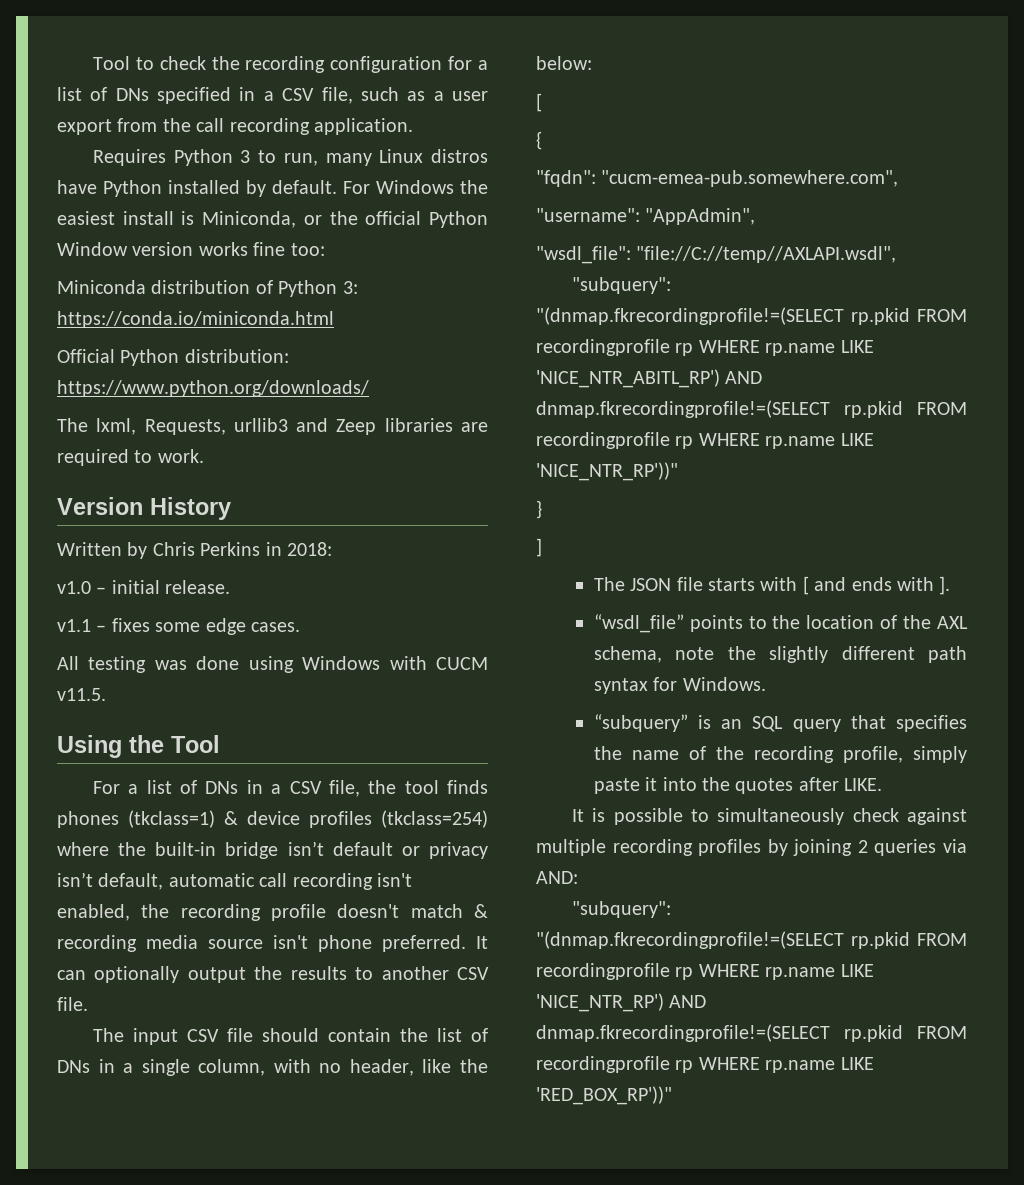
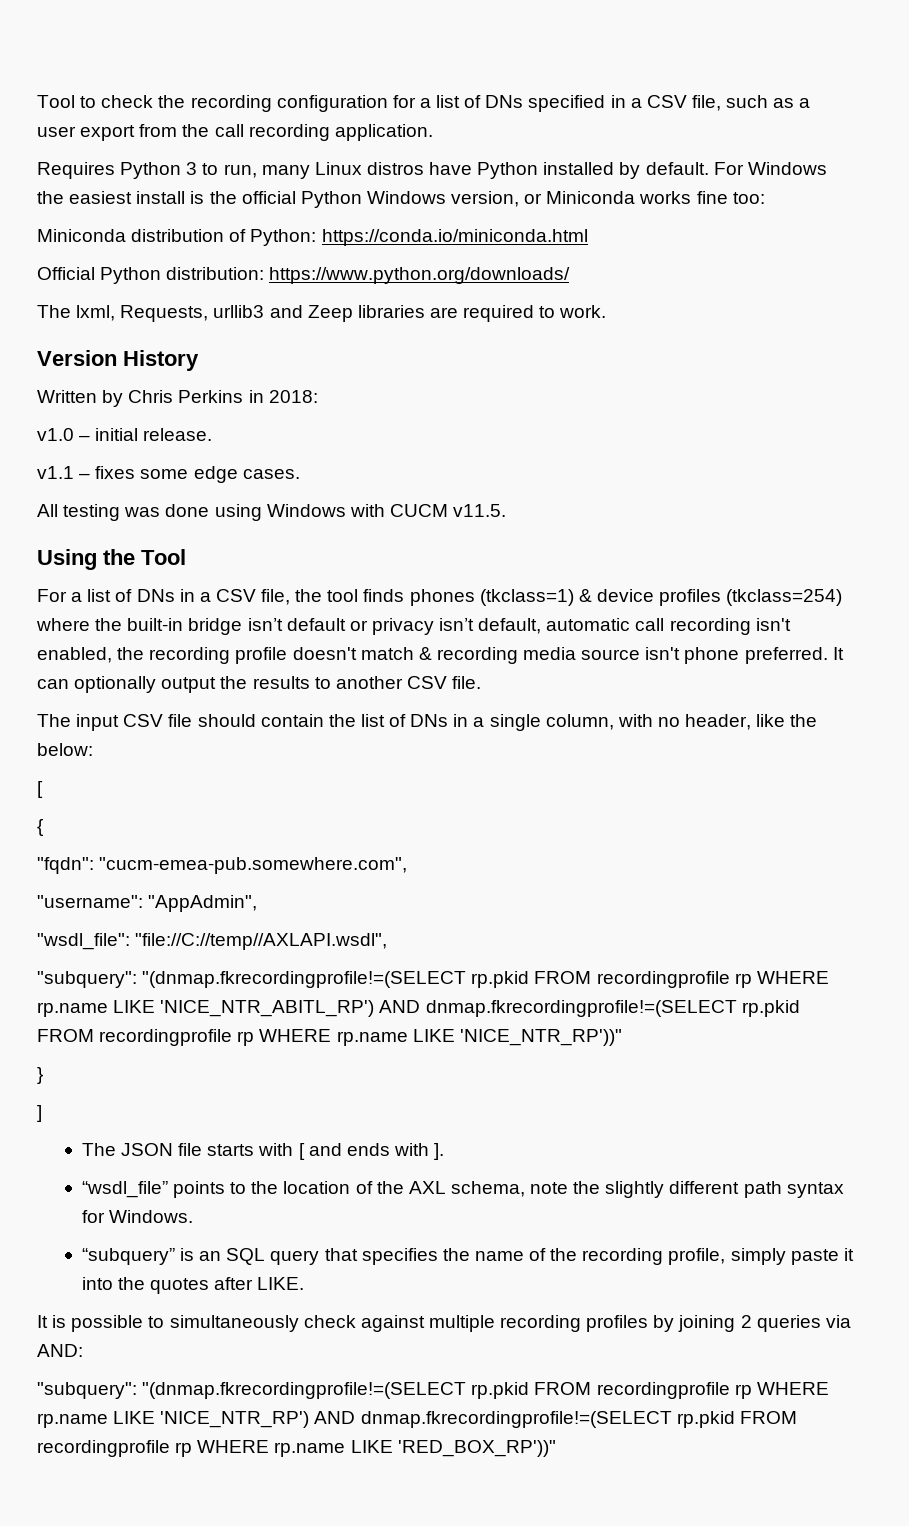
[202,211,322,228] Miniconda, or -> (205, 197) none
[57,242,194,256] Window version -> [366,191,636,207] Windows version, or Miniconda
[278,280,358,297] Python 3: -> [250,229,317,246] Python:

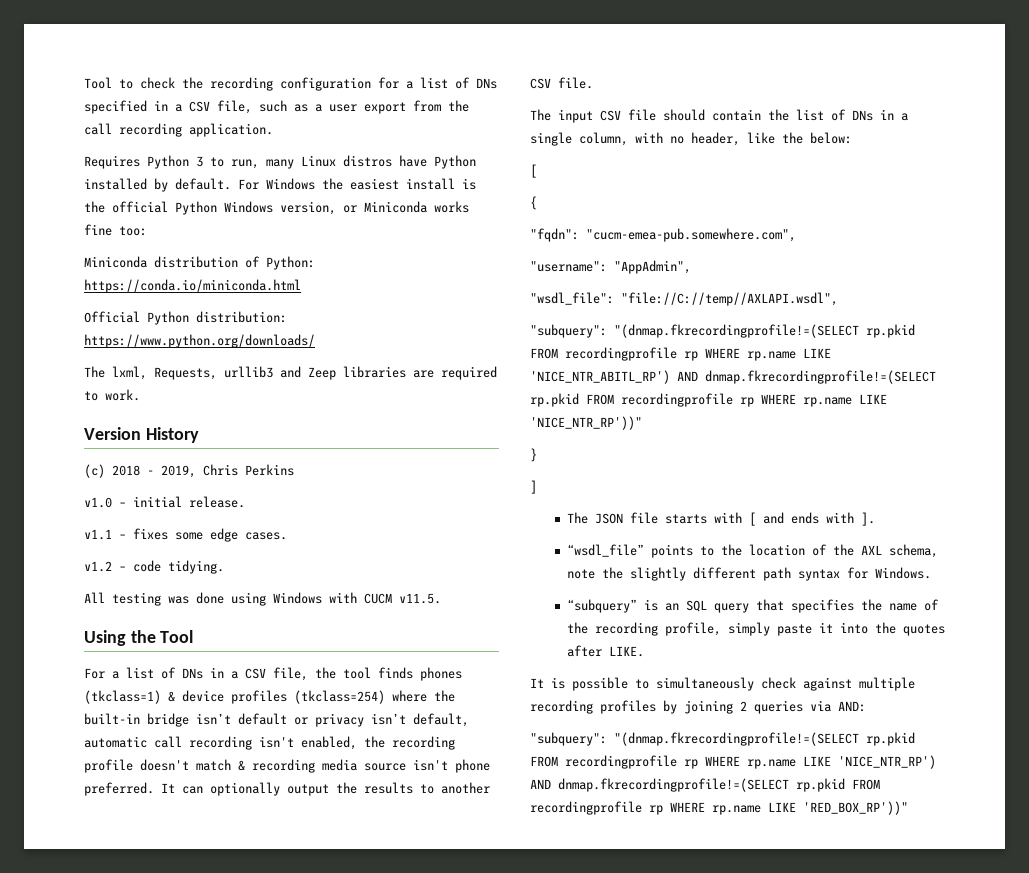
[37,390,124,407] Written by -> [84,464,196,478] (c) 2018 - 2019,
[248,390,318,403] in 2018: -> (294, 470) none
(300, 474) none -> [84,560,224,574] // v1.2 – code tidying.

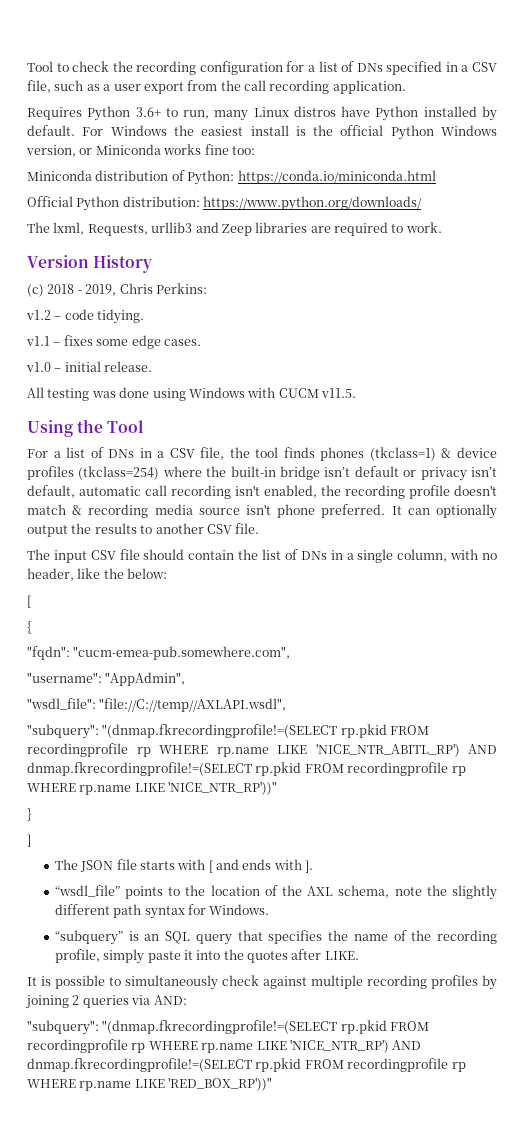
[196,156,203,167] 3 -> [135,107,161,117] 3.6+
[245,464,294,476] [84,496,245,508] Perkins // v1.0 – initial release. -> [155,283,207,294] [26,309,145,324] Perkins: // v1.2 – code tidying.
[84,560,224,574] v1.2 – code tidying. -> [26,361,153,372] v1.0 – initial release.

